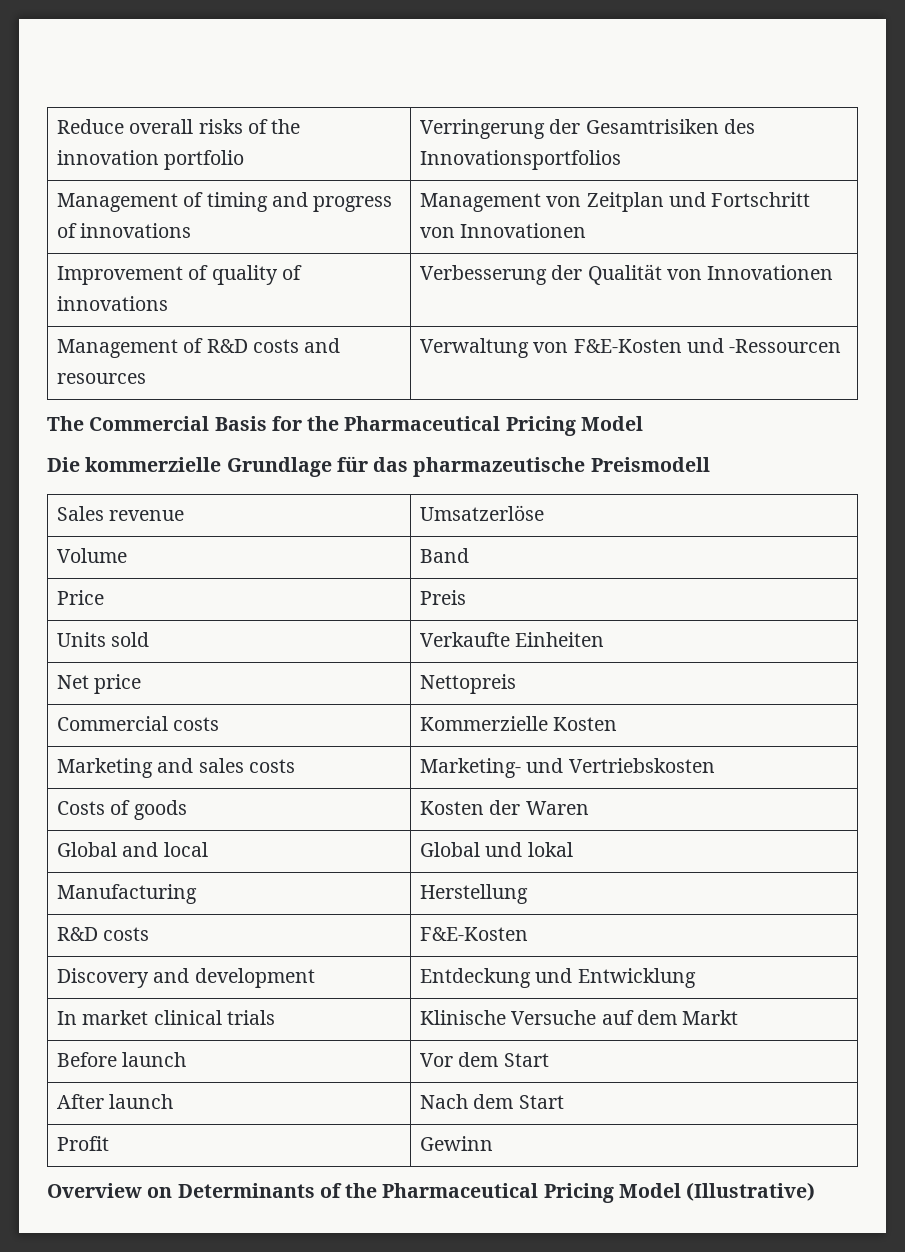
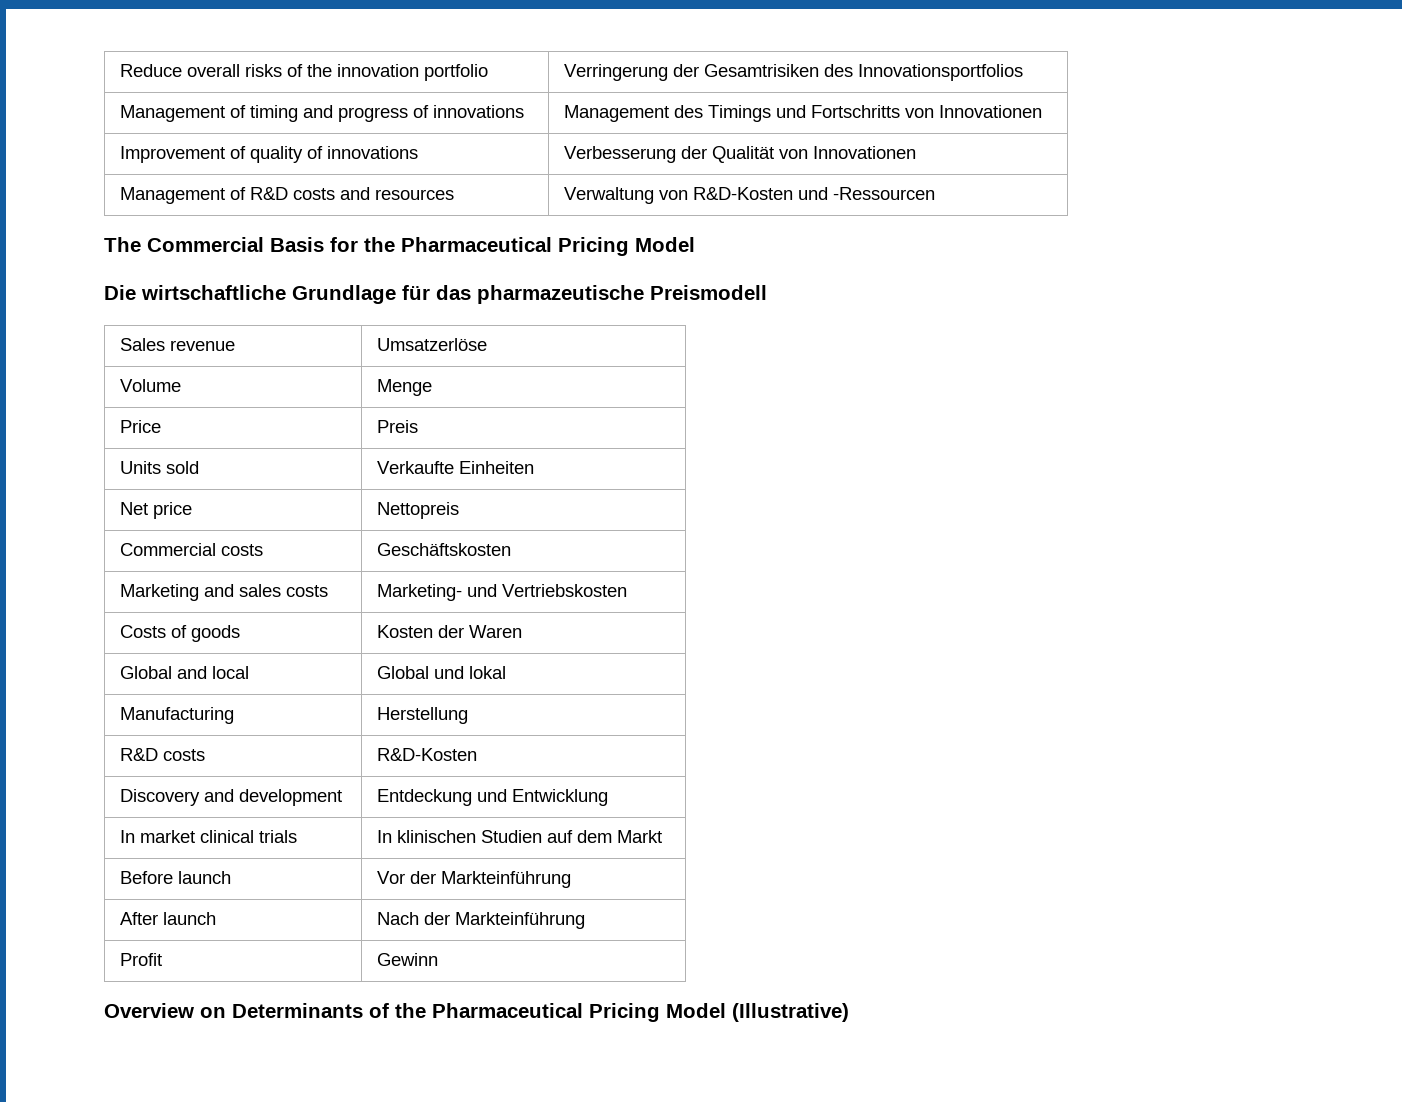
[546,192,811,212] von Zeitplan und Fortschritt -> [673,105,900,122] des Timings und Fortschritts
[573,339,682,353] F&E-Kosten -> [692,187,793,200] R&D-Kosten
[85,457,222,472] kommerzielle -> [141,285,286,300] wirtschaftliche
[420,548,470,563] Band -> [376,379,432,396] Menge
[420,716,618,731] Kommerzielle Kosten -> [376,543,511,556] Geschäftskosten
[420,927,529,941] F&E-Kosten -> [376,748,477,761] R&D-Kosten
[420,1010,597,1025] Klinische Versuche -> [376,830,542,843] In klinischen Studien
[458,1052,549,1067] dem Start -> [409,871,571,888] der Markteinführung
[473,1094,564,1109] dem Start -> [423,912,585,929] der Markteinführung

